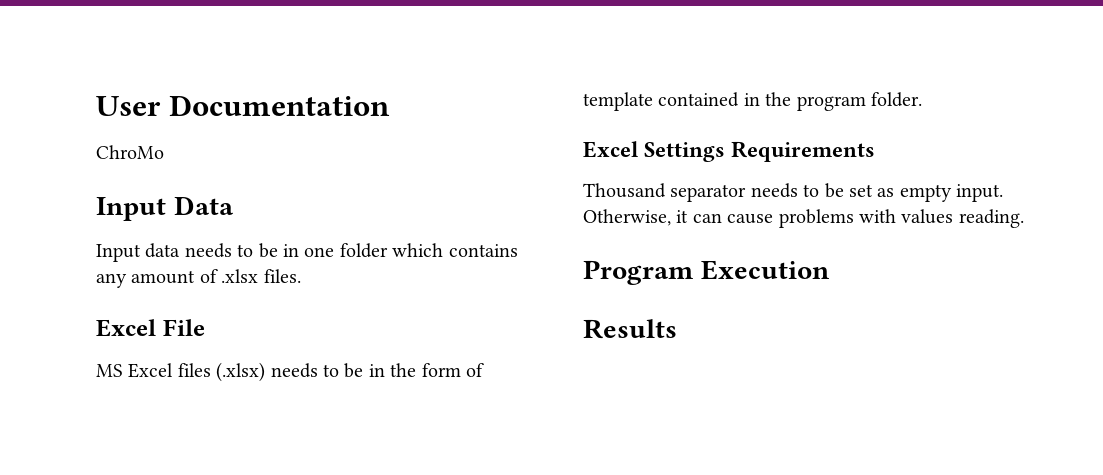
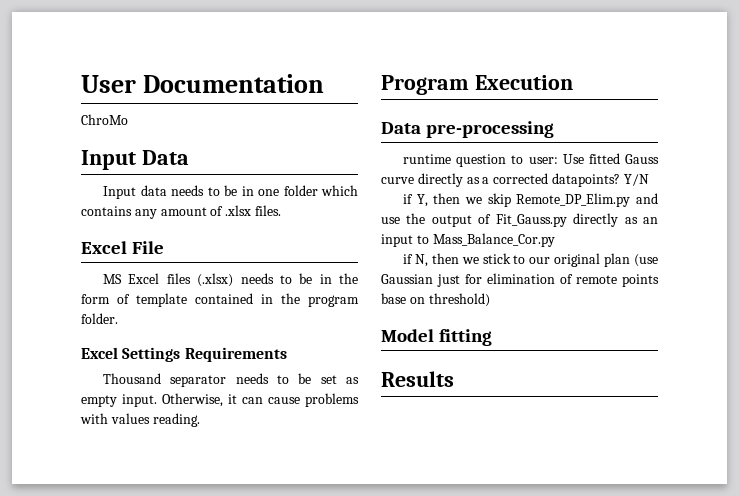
(830, 270) none -> [381,121,555,138] [402,153,659,167] [381,173,649,187] [402,193,658,207] [381,213,658,227] [381,233,555,247] [402,253,658,267] [381,273,659,287] [381,293,490,307] [381,329,493,346] // Data pre-processing // runtime question to user: Use fitted Gauss curve directly as a corrected datapoints? Y/N // if Y, then we skip Remote_DP_Elim.py and use the output of Fit_Gauss.py directly as an input to Mass_Balance_Cor.py // if N, then we stick to our original plan (use Gaussian just for elimination of remote points base on threshold) // Model fitting

